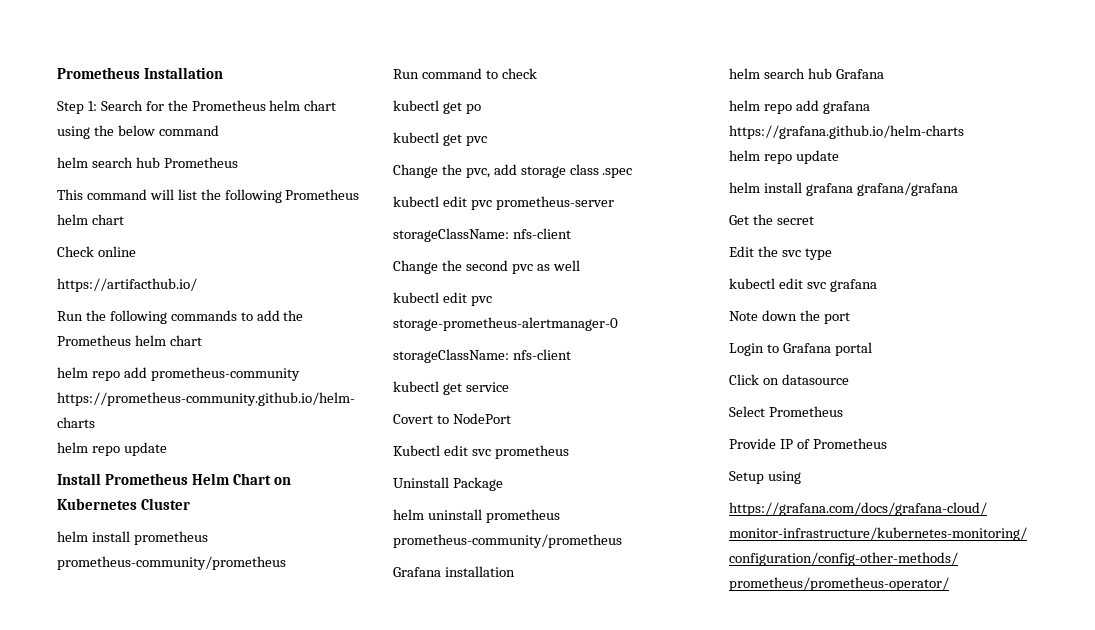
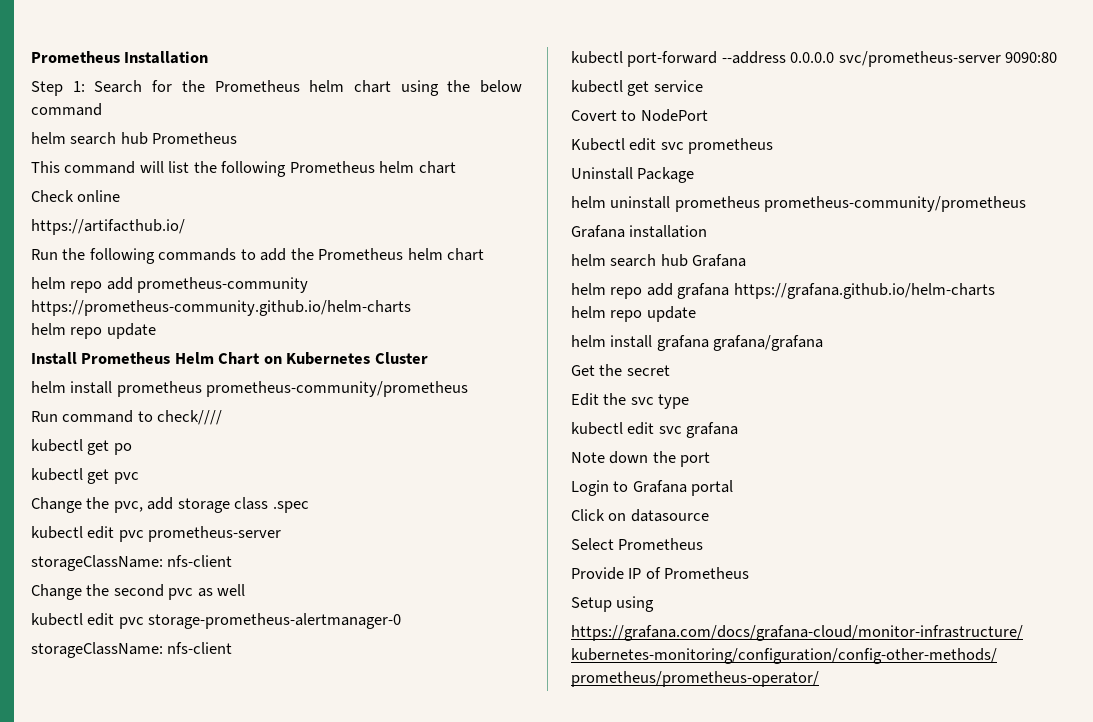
[501,68,537,79] check -> [157,410,223,425] check////
(571, 354) none -> [571,51,1058,67] // kubectl port-forward --address 0.0.0.0 svc/prometheus-server 9090:80

